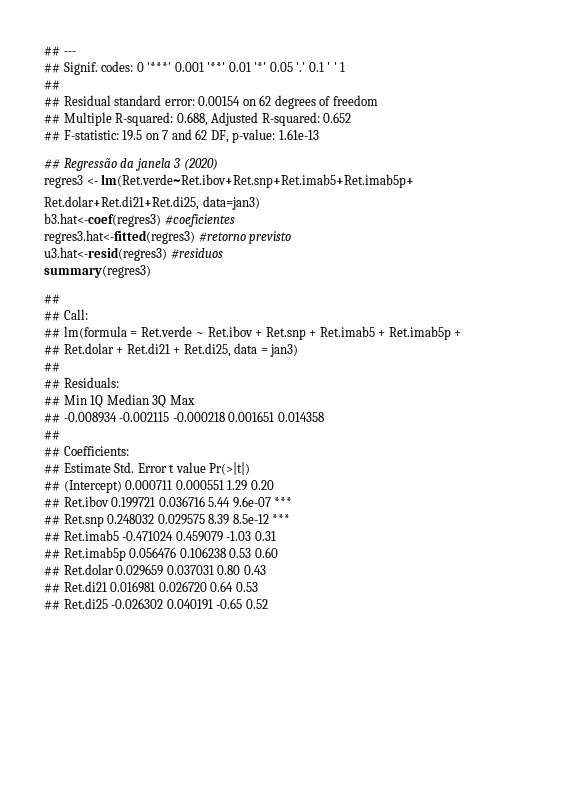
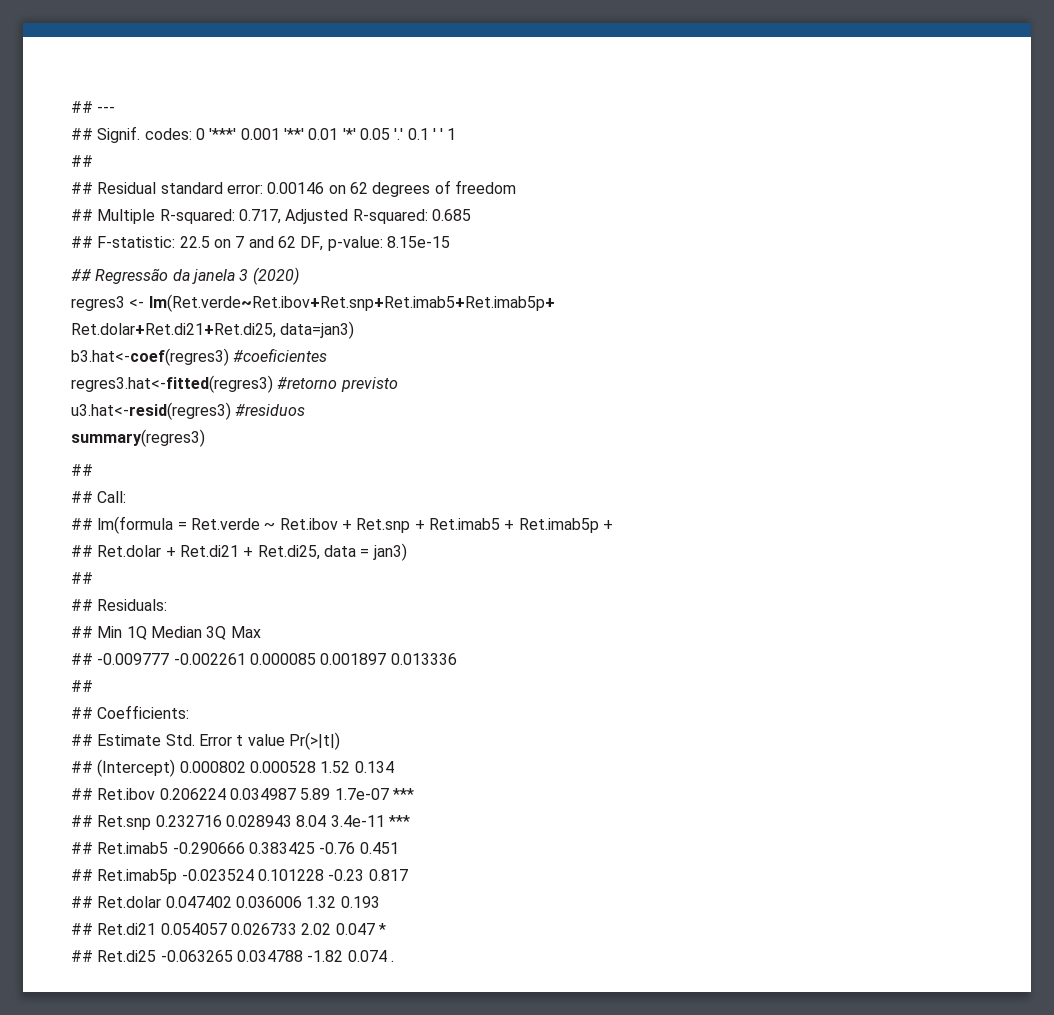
[198,96,241,106] 0.00154 -> [267,182,325,194] 0.00146
[176,112,208,126] 0.688, -> [238,209,281,224] 0.717,
[323,112,352,123] 0.652 -> [431,209,471,221] 0.685
[122,130,143,141] 19.5 -> [179,236,210,248] 22.5
[278,129,319,140] 1.61e-13 -> [386,236,450,248] 8.15e-15
[63,411,324,423] -0.008934 -0.002115 -0.000218 0.001651 0.014358 -> [97,653,457,665] -0.009777 -0.002261 0.000085 0.001897 0.013336
[125,480,274,491] [44,496,271,508] 0.000711 0.000551 1.29 0.20 // ## Ret.ibov 0.199721 0.036716 5.44 9.6e-07 -> [179,761,394,773] [71,788,389,800] 0.000802 0.000528 1.52 0.134 // ## Ret.ibov 0.206224 0.034987 5.89 1.7e-07
[107,514,269,525] 0.248032 0.029575 8.39 8.5e-12 -> [155,815,385,827] 0.232716 0.028943 8.04 3.4e-11
[122,531,276,542] [44,547,278,561] [44,564,266,576] [44,581,258,593] [44,598,268,610] -0.471024 0.459079 -1.03 0.31 // ## Ret.imab5p 0.056476 0.106238 0.53 0.60 // ## Ret.dolar 0.029659 0.037031 0.80 0.43 // ## Ret.di21 0.016981 0.026720 0.64 0.53 // ## Ret.di25 -0.026302 0.040191 -0.65 0.52 -> [172,842,399,854] [71,869,408,884] [71,896,380,908] [71,923,386,935] [71,950,394,962] -0.290666 0.383425 -0.76 0.451 // ## Ret.imab5p -0.023524 0.101228 -0.23 0.817 // ## Ret.dolar 0.047402 0.036006 1.32 0.193 // ## Ret.di21 0.054057 0.026733 2.02 0.047 * // ## Ret.di25 -0.063265 0.034788 -1.82 0.074 .

